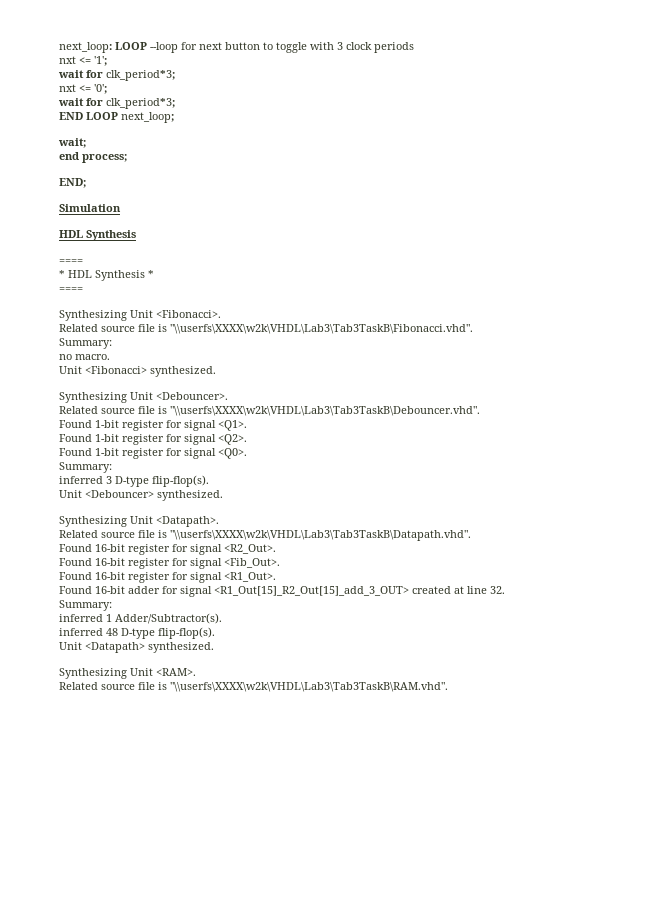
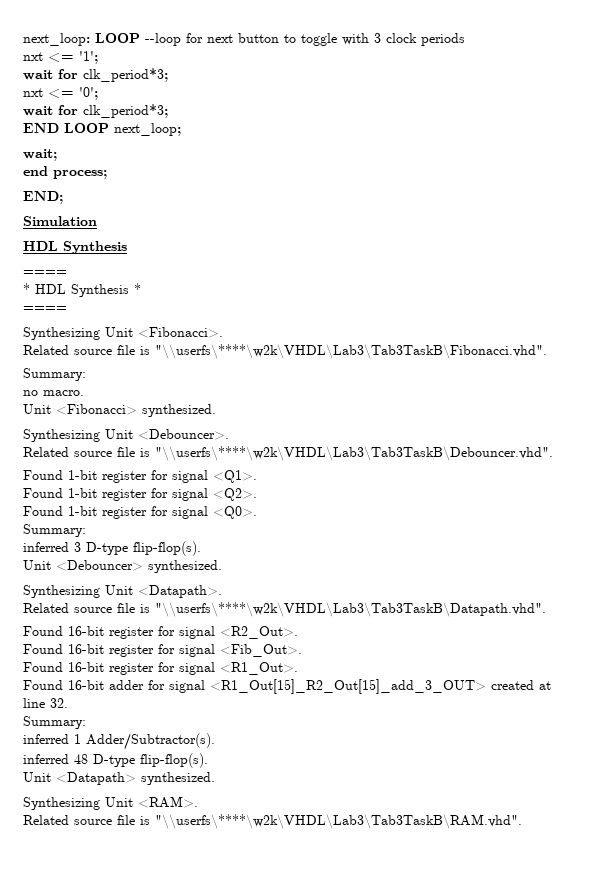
[170,324,473,334] "\\userfs\XXXX\w2k\VHDL\Lab3\Tab3TaskB\Fibonacci.vhd". -> [155,344,547,359] "\\userfs\****\w2k\VHDL\Lab3\Tab3TaskB\Fibonacci.vhd".
[170,406,480,416] "\\userfs\XXXX\w2k\VHDL\Lab3\Tab3TaskB\Debouncer.vhd". -> [155,446,553,461] "\\userfs\****\w2k\VHDL\Lab3\Tab3TaskB\Debouncer.vhd".
[170,530,471,541] "\\userfs\XXXX\w2k\VHDL\Lab3\Tab3TaskB\Datapath.vhd". -> [155,602,546,617] "\\userfs\****\w2k\VHDL\Lab3\Tab3TaskB\Datapath.vhd".
[170,682,448,692] "\\userfs\XXXX\w2k\VHDL\Lab3\Tab3TaskB\RAM.vhd". -> [155,814,522,829] "\\userfs\****\w2k\VHDL\Lab3\Tab3TaskB\RAM.vhd".

